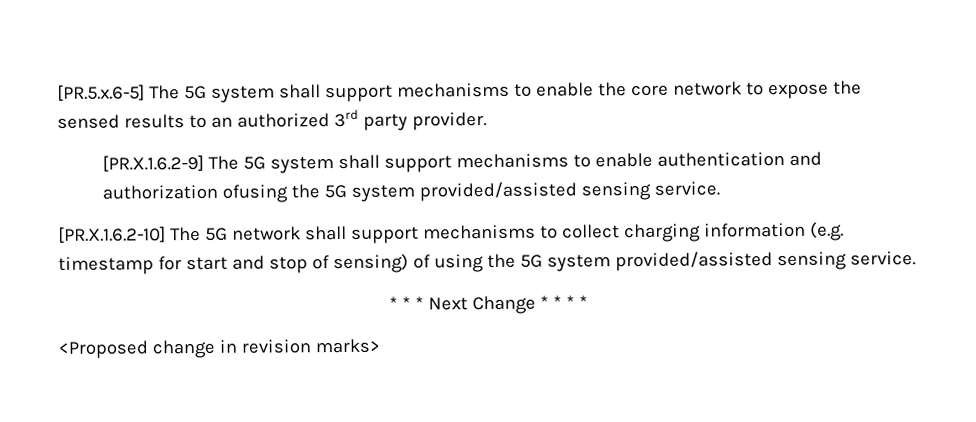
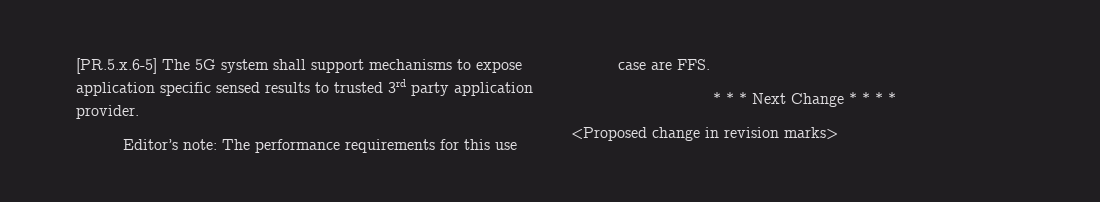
[535,80,862,100] enable the core network to expose the -> [476,61,522,73] [76,82,211,96] expose application specific
[210,113,330,128] an authorized -> [334,82,383,93] trusted
(408, 122) none -> [454,82,533,96] application
[102,151,823,174] [102,181,721,203] [58,221,844,244] [58,251,916,275] [PR.X.1.6.2-9] The 5G system shall support mechanisms to enable authentication and authorization ofusing the 5G system provided/assisted sensing service. // [PR.X.1.6.2-10] The 5G network shall support mechanisms to collect charging information (e.g. timestamp for start and stop of sensing) of using the 5G system provided/assisted sensing service. -> [122,139,517,153] [617,59,710,70] Editor’s note: The performance requirements for this use case are FFS.

